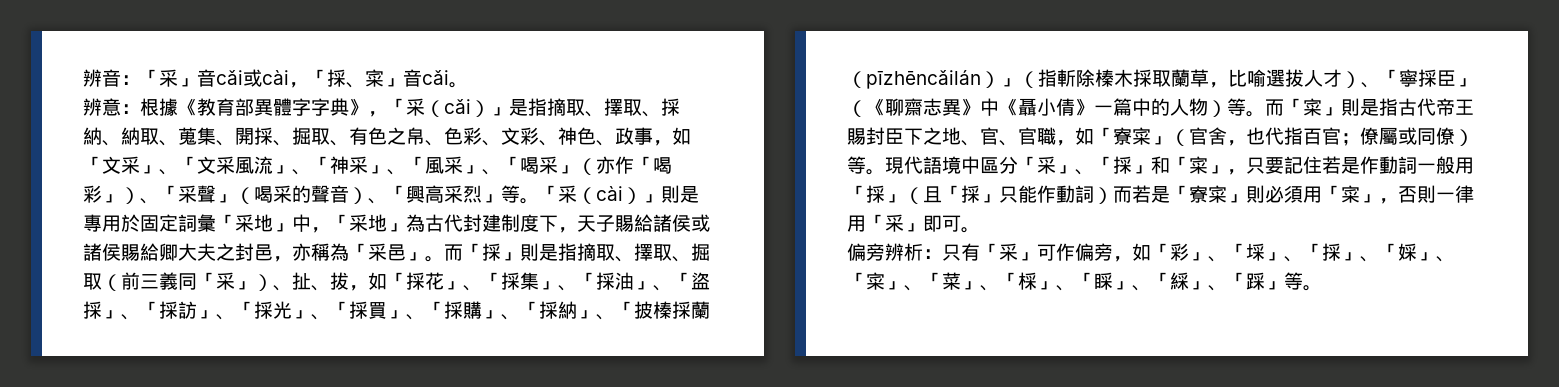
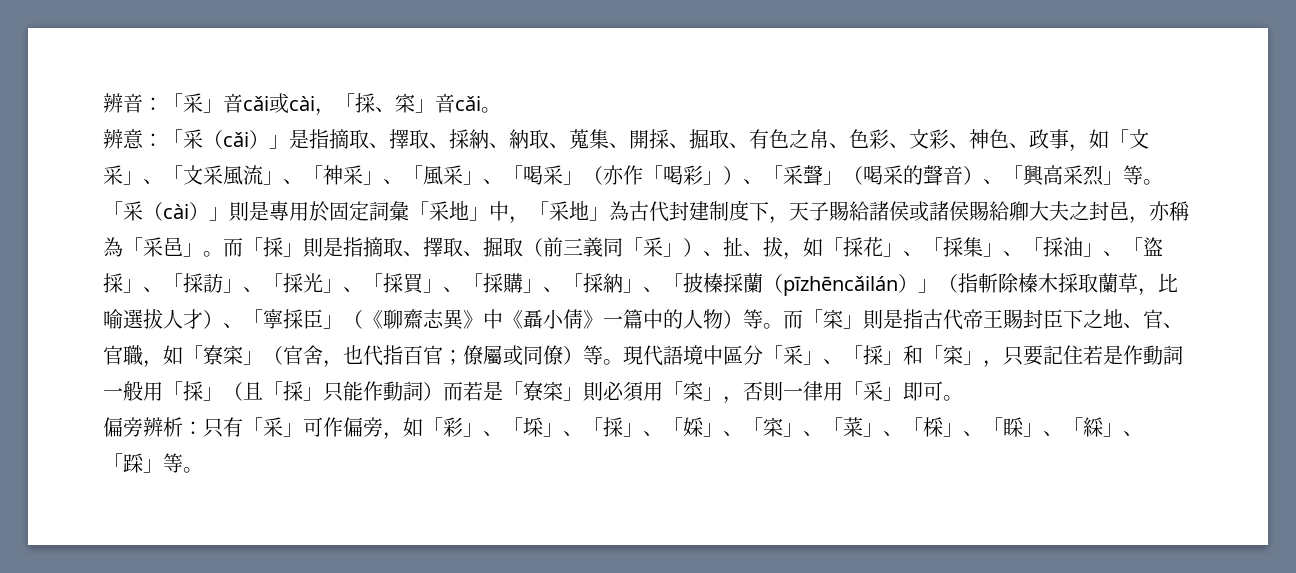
[140,98,387,117] 根據《教育部異體字字典》， -> (163, 140) none

